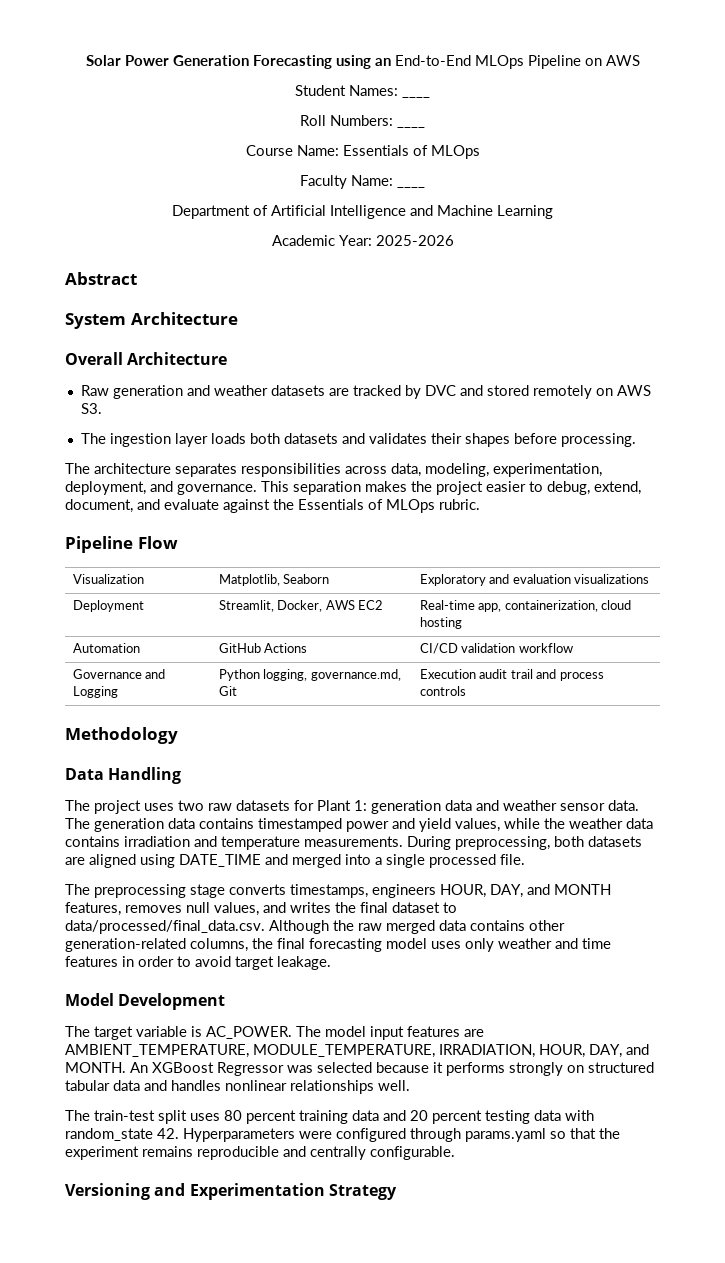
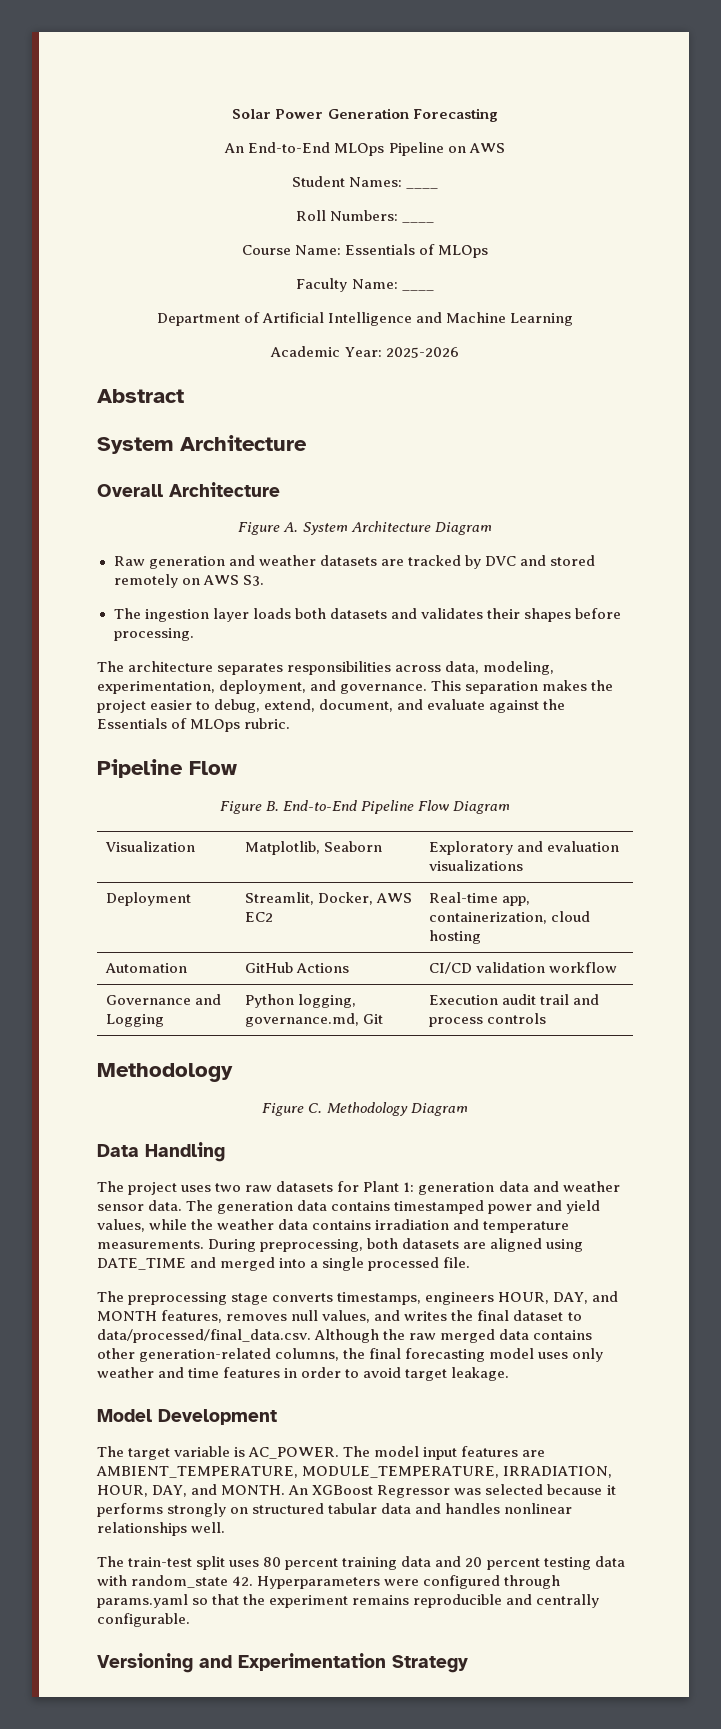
[335,55,391,69] using an -> [224,143,245,153] // An
(228, 358) none -> [238,521,492,535] // Figure A. System Architecture Diagram
(178, 542) none -> [219,800,511,814] // Figure B. End-to-End Pipeline Flow Diagram
(178, 735) none -> [262,1102,468,1116] // Figure C. Methodology Diagram

